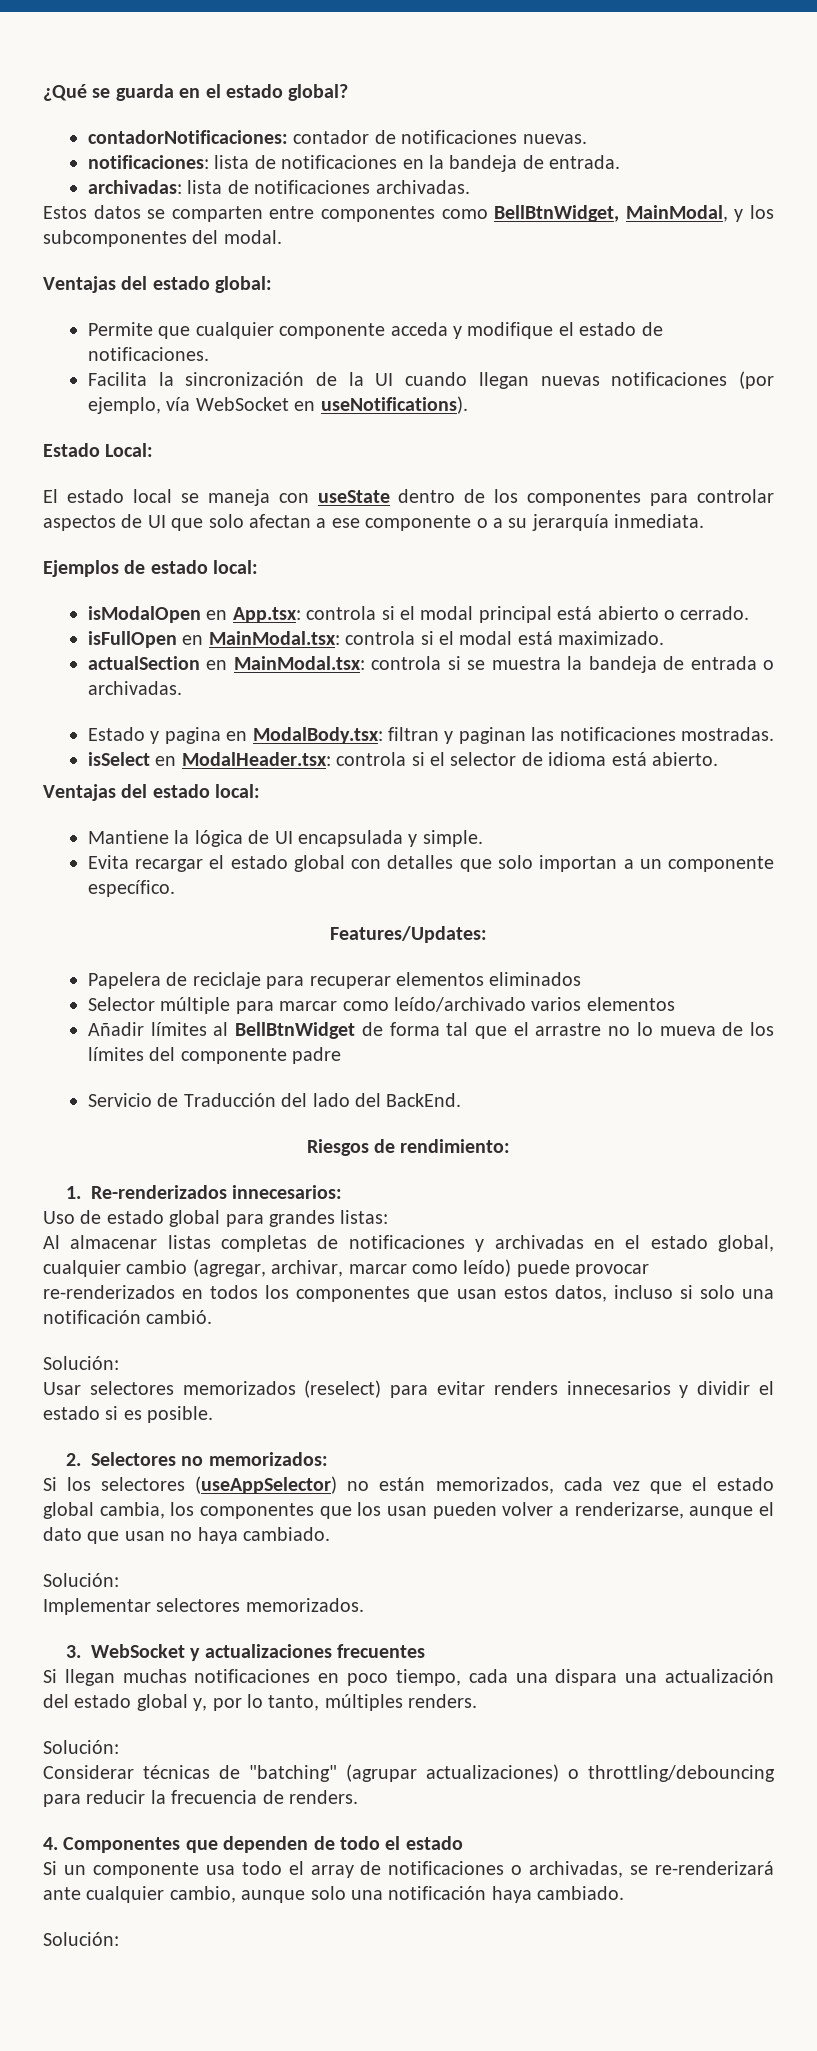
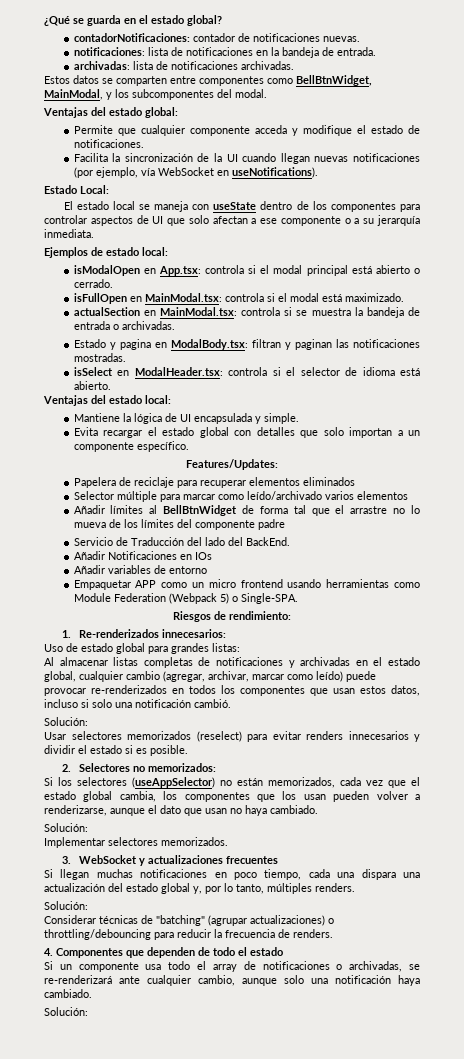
(462, 1100) none -> [73,551,212,560] [73,565,207,574] [73,579,420,590] [73,593,298,604] // Añadir Notificaciones en IOs // Añadir variables de entorno // Empaquetar APP como un micro frontend usando herramientas como Module Federation (Webpack 5) o Single-SPA.

